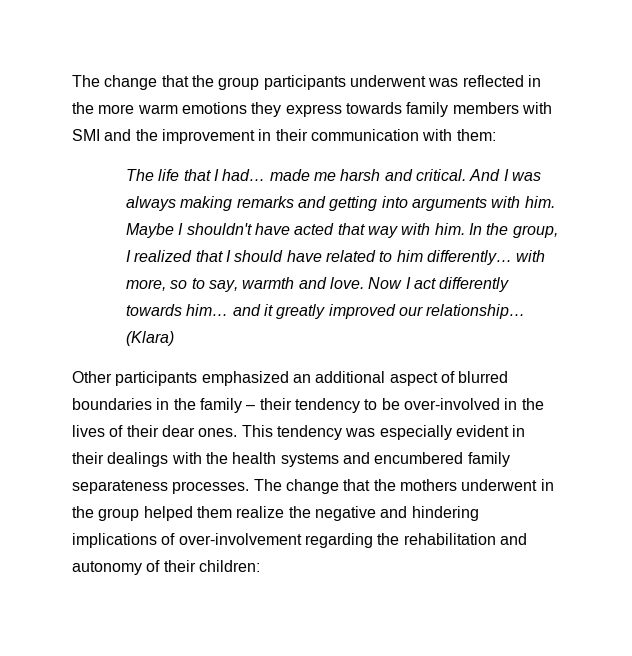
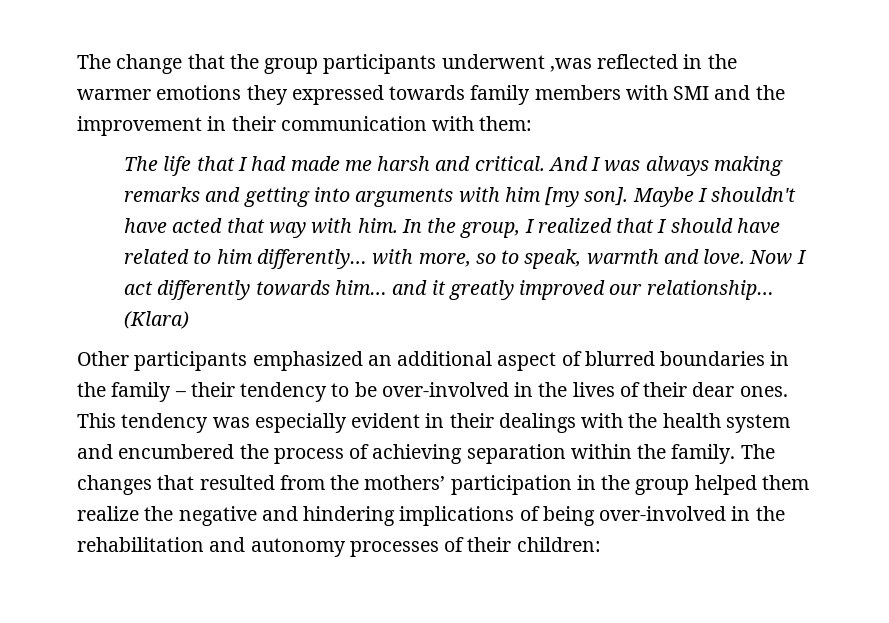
[428,78,459,87] was -> [549,58,592,72] ,was
[98,104,178,114] more warm -> [77,89,151,100] warmer
[285,104,342,117] express -> [291,85,384,105] expressed
[222,169,266,181] had… -> [251,156,287,171] had
[524,196,555,208] him. -> [504,187,629,207] him [my son].
[209,280,239,292] say, -> [524,249,582,269] speak,
[280,453,339,467] systems -> [725,414,790,433] system
[467,452,510,467] [72,479,538,494] family separateness processes. The change that the mothers underwent -> [239,444,775,464] [77,475,572,495] the process of achieving separation within the family. The changes that resulted from the mothers’ participation
[178,533,373,548] over-involvement regarding -> [542,506,751,526] being over-involved in
(142, 568) none -> [349,541,439,557] processes

